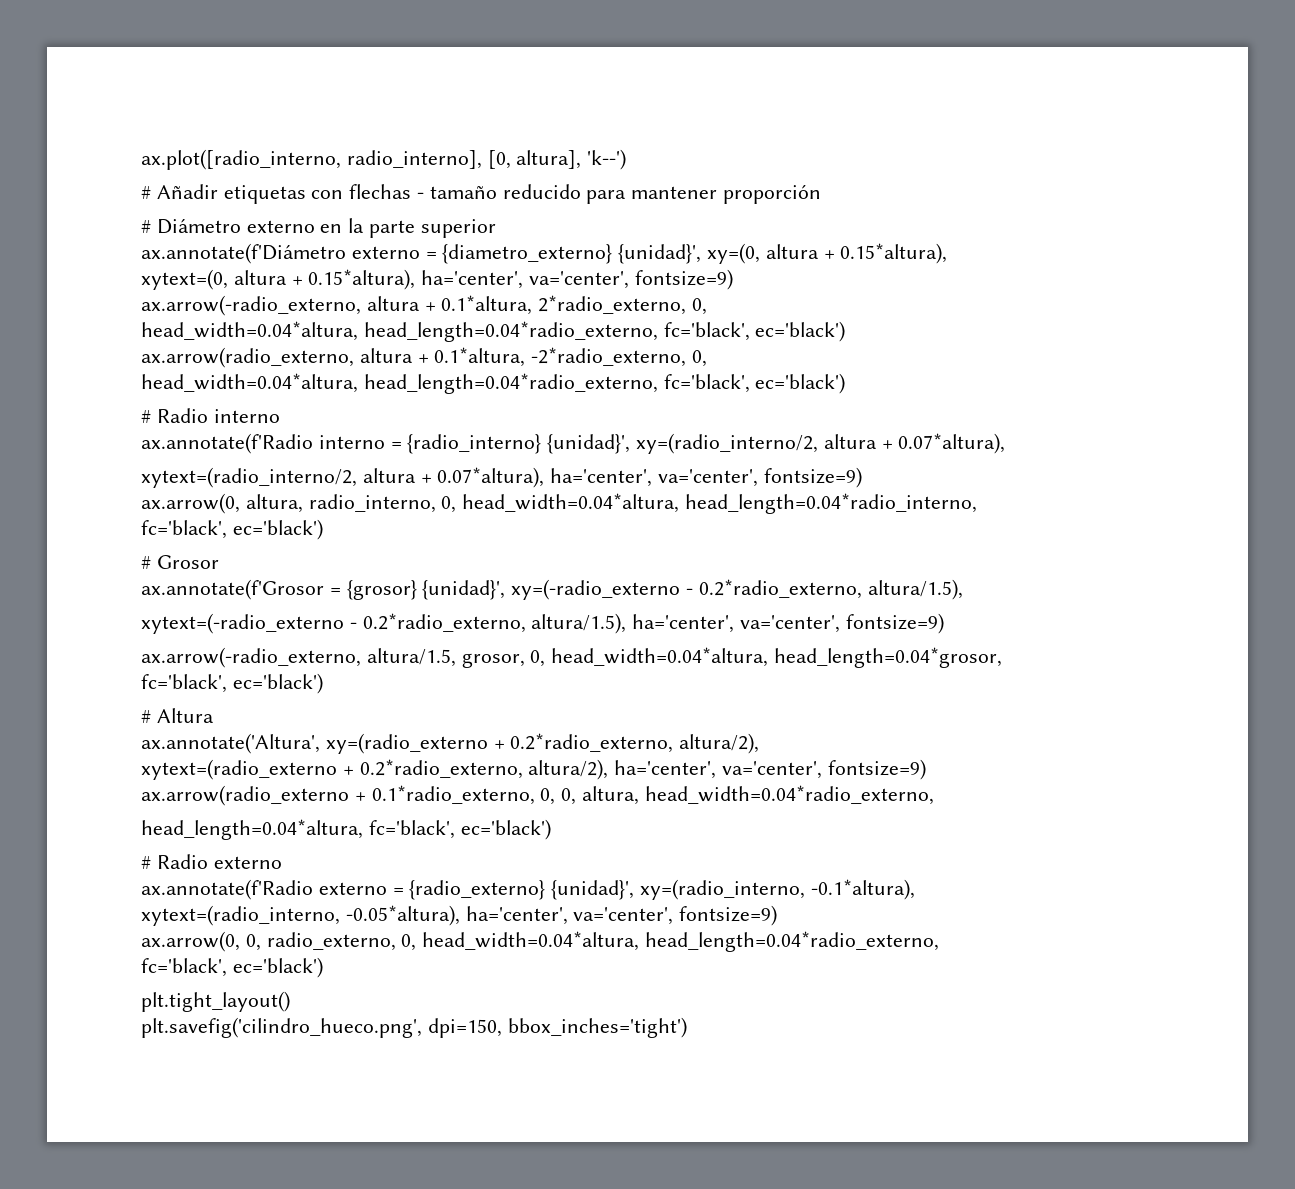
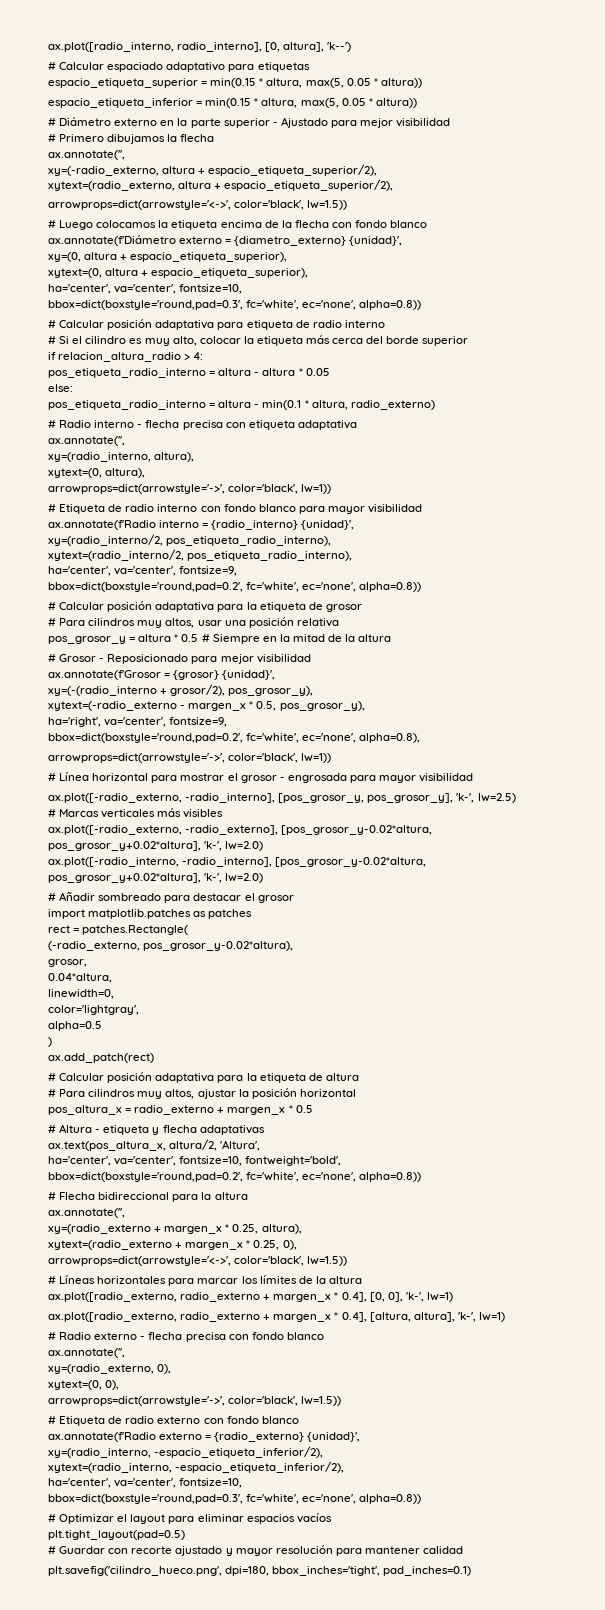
[156,184,822,204] Añadir etiquetas con flechas - tamaño reducido para mantener proporción -> [59,62,310,72] [48,78,422,88] [48,98,417,108] Calcular espaciado adaptativo para etiquetas // espacio_etiqueta_superior = min(0.15 * altura, max(5, 0.05 * altura)) // espacio_etiqueta_inferior = min(0.15 * altura, max(5, 0.05 * altura))
(496, 228) none -> [272,117,451,128] [48,134,215,144] [48,150,125,160] [48,164,378,176] [48,179,394,191] [48,200,348,210] [48,220,428,230] - Ajustado para mejor visibilidad // # Primero dibujamos la flecha // ax.annotate('', // xy=(-radio_externo, altura + espacio_etiqueta_superior/2), // xytext=(radio_externo, altura + espacio_etiqueta_superior/2), // arrowprops=dict(arrowstyle='<->', color='black', lw=1.5)) // # Luego colocamos la etiqueta encima de la flecha con fondo blanco
(702, 254) none -> (403, 241) //
[840,243,948,264] 0.15*altura), -> [130,252,288,262] espacio_etiqueta_superior),
[308,269,733,290] [141,295,708,316] [141,321,846,342] [141,347,708,368] [141,373,846,394] [141,408,280,423] 0.15*altura), ha='center', va='center', fontsize=9) // ax.arrow(-radio_externo, altura + 0.1*altura, 2*radio_externo, 0, // head_width=0.04*altura, head_length=0.04*radio_externo, fc='black', ec='black') // ax.arrow(radio_externo, altura + 0.1*altura, -2*radio_externo, 0, // head_width=0.04*altura, head_length=0.04*radio_externo, fc='black', ec='black') // # Radio interno -> [151,268,309,278] [48,284,243,294] [48,300,422,310] [48,319,385,330] [48,335,469,346] [48,352,204,362] [48,368,330,378] [48,384,73,392] [48,400,435,410] [48,420,357,430] [48,436,125,446] [48,452,195,462] [48,468,146,478] [48,484,332,494] [48,504,423,514] espacio_etiqueta_superior), // ha='center', va='center', fontsize=10, // bbox=dict(boxstyle='round,pad=0.3', fc='white', ec='none', alpha=0.8)) // # Calcular posición adaptativa para etiqueta de radio interno // # Si el cilindro es muy alto, colocar la etiqueta más cerca del borde superior // if relacion_altura_radio > 4: // pos_etiqueta_radio_interno = altura - altura * 0.05 // else: // pos_etiqueta_radio_interno = altura - min(0.1 * altura, radio_externo) // # Radio interno - flecha precisa con etiqueta adaptativa // ax.annotate('', // xy=(radio_interno, altura), // xytext=(0, altura), // arrowprops=dict(arrowstyle='->', color='black', lw=1)) // # Etiqueta de radio interno con fondo blanco para mayor visibilidad
[636,433,1006,454] [141,467,862,488] [141,493,978,514] [141,519,323,540] [141,555,219,569] [141,579,963,600] [141,613,944,634] [141,647,1003,668] [141,673,323,694] [141,708,214,723] [141,733,760,754] [141,759,926,780] [141,785,934,806] [141,819,551,840] [141,854,282,869] xy=(radio_interno/2, altura + 0.07*altura), // xytext=(radio_interno/2, altura + 0.07*altura), ha='center', va='center', fontsize=9) // ax.arrow(0, altura, radio_interno, 0, head_width=0.04*altura, head_length=0.04*radio_interno, // fc='black', ec='black') // # Grosor // ax.annotate(f'Grosor = {grosor} {unidad}', xy=(-radio_externo - 0.2*radio_externo, altura/1.5), // xytext=(-radio_externo - 0.2*radio_externo, altura/1.5), ha='center', va='center', fontsize=9) // ax.arrow(-radio_externo, altura/1.5, grosor, 0, head_width=0.04*altura, head_length=0.04*grosor, // fc='black', ec='black') // # Altura // ax.annotate('Altura', xy=(radio_externo + 0.2*radio_externo, altura/2), // xytext=(radio_externo + 0.2*radio_externo, altura/2), ha='center', va='center', fontsize=9) // ax.arrow(radio_externo + 0.1*radio_externo, 0, 0, altura, head_width=0.04*radio_externo, // head_length=0.04*altura, fc='black', ec='black') // # Radio externo -> [48,534,332,546] [48,549,353,561] [48,566,238,576] [48,582,422,592] [48,601,362,612] [48,617,339,628] [48,634,392,644] [48,654,311,664] [48,670,276,680] [48,684,314,696] [48,701,365,711] [48,717,228,727] [48,733,421,743] [48,753,332,763] [48,772,474,783] [48,793,516,803] [48,808,224,818] [48,825,433,835] [48,841,264,851] [48,857,427,867] [48,873,264,883] [48,892,294,903] [48,909,253,919] [48,925,189,935] [48,941,294,951] [48,959,87,967] [48,973,112,983] [48,989,114,999] [48,1005,139,1015] [48,1021,102,1031] [48,1037,52,1047] [48,1053,154,1063] [48,1072,359,1083] [48,1088,356,1099] [48,1105,313,1115] [48,1124,265,1135] [48,1139,261,1151] [48,1156,342,1166] [48,1172,422,1182] [48,1192,248,1202] [48,1208,125,1218] [48,1224,302,1234] [48,1240,297,1250] [48,1256,348,1266] [48,1275,362,1286] [48,1292,453,1302] [48,1312,505,1322] [48,1332,324,1342] [48,1348,125,1358] [48,1364,172,1374] [48,1380,120,1390] [48,1396,342,1406] [48,1416,299,1426] // xy=(radio_interno/2, pos_etiqueta_radio_interno), // xytext=(radio_interno/2, pos_etiqueta_radio_interno), // ha='center', va='center', fontsize=9, // bbox=dict(boxstyle='round,pad=0.2', fc='white', ec='none', alpha=0.8)) // # Calcular posición adaptativa para la etiqueta de grosor // # Para cilindros muy altos, usar una posición relativa // pos_grosor_y = altura * 0.5 # Siempre en la mitad de la altura // # Grosor - Reposicionado para mejor visibilidad // ax.annotate(f'Grosor = {grosor} {unidad}', // xy=(-(radio_interno + grosor/2), pos_grosor_y), // xytext=(-radio_externo - margen_x * 0.5, pos_grosor_y), // ha='right', va='center', fontsize=9, // bbox=dict(boxstyle='round,pad=0.2', fc='white', ec='none', alpha=0.8), // arrowprops=dict(arrowstyle='->', color='black', lw=1)) // # Línea horizontal para mostrar el grosor - engrosada para mayor visibilidad // ax.plot([-radio_externo, -radio_interno], [pos_grosor_y, pos_grosor_y], 'k-', lw=2.5) // # Marcas verticales más visibles // ax.plot([-radio_externo, -radio_externo], [pos_grosor_y-0.02*altura, pos_grosor_y+0.02*altura], 'k-', lw=2.0) // ax.plot([-radio_interno, -radio_interno], [pos_grosor_y-0.02*altura, pos_grosor_y+0.02*altura], 'k-', lw=2.0) // # Añadir sombreado para destacar el grosor // import matplotlib.patches as patches // rect = patches.Rectangle( // (-radio_externo, pos_grosor_y-0.02*altura), // grosor, // 0.04*altura, // linewidth=0, // color='lightgray', // alpha=0.5 // ) // ax.add_patch(rect) // # Calcular posición adaptativa para la etiqueta de altura // # Para cilindros muy altos, ajustar la posición horizontal // pos_altura_x = radio_externo + margen_x * 0.5 // # Altura - etiqueta y flecha adaptativas // ax.text(pos_altura_x, altura/2, 'Altura', // ha='center', va='center', fontsize=10, fontweight='bold', // bbox=dict(boxstyle='round,pad=0.2', fc='white', ec='none', alpha=0.8)) // # Flecha bidireccional para la altura // ax.annotate('', // xy=(radio_externo + margen_x * 0.25, altura), // xytext=(radio_externo + margen_x * 0.25, 0), // arrowprops=dict(arrowstyle='<->', color='black', lw=1.5)) // # Líneas horizontales para marcar los límites de la altura // ax.plot([radio_externo, radio_externo + margen_x * 0.4], [0, 0], 'k-', lw=1) // ax.plot([radio_externo, radio_externo + margen_x * 0.4], [altura, altura], 'k-', lw=1) // # Radio externo - flecha precisa con fondo blanco // ax.annotate('', // xy=(radio_externo, 0), // xytext=(0, 0), // arrowprops=dict(arrowstyle='->', color='black', lw=1.5)) // # Etiqueta de radio externo con fondo blanco
[640,879,915,900] xy=(radio_interno, -0.1*altura), -> [48,1446,324,1458] // xy=(radio_interno, -espacio_etiqueta_inferior/2),
[345,905,778,926] [141,931,940,952] [141,957,323,978] [141,991,290,1012] [141,1017,687,1038] -0.05*altura), ha='center', va='center', fontsize=9) // ax.arrow(0, 0, radio_externo, 0, head_width=0.04*altura, head_length=0.04*radio_externo, // fc='black', ec='black') // plt.tight_layout() // plt.savefig('cilindro_hueco.png', dpi=150, bbox_inches='tight') -> [175,1461,345,1473] [48,1478,243,1488] [48,1494,422,1504] [48,1513,332,1524] [48,1530,185,1540] [48,1545,464,1556] [48,1566,472,1576] -espacio_etiqueta_inferior/2), // ha='center', va='center', fontsize=10, // bbox=dict(boxstyle='round,pad=0.3', fc='white', ec='none', alpha=0.8)) // # Optimizar el layout para eliminar espacios vacíos // plt.tight_layout(pad=0.5) // # Guardar con recorte ajustado y mayor resolución para mantener calidad // plt.savefig('cilindro_hueco.png', dpi=180, bbox_inches='tight', pad_inches=0.1)

